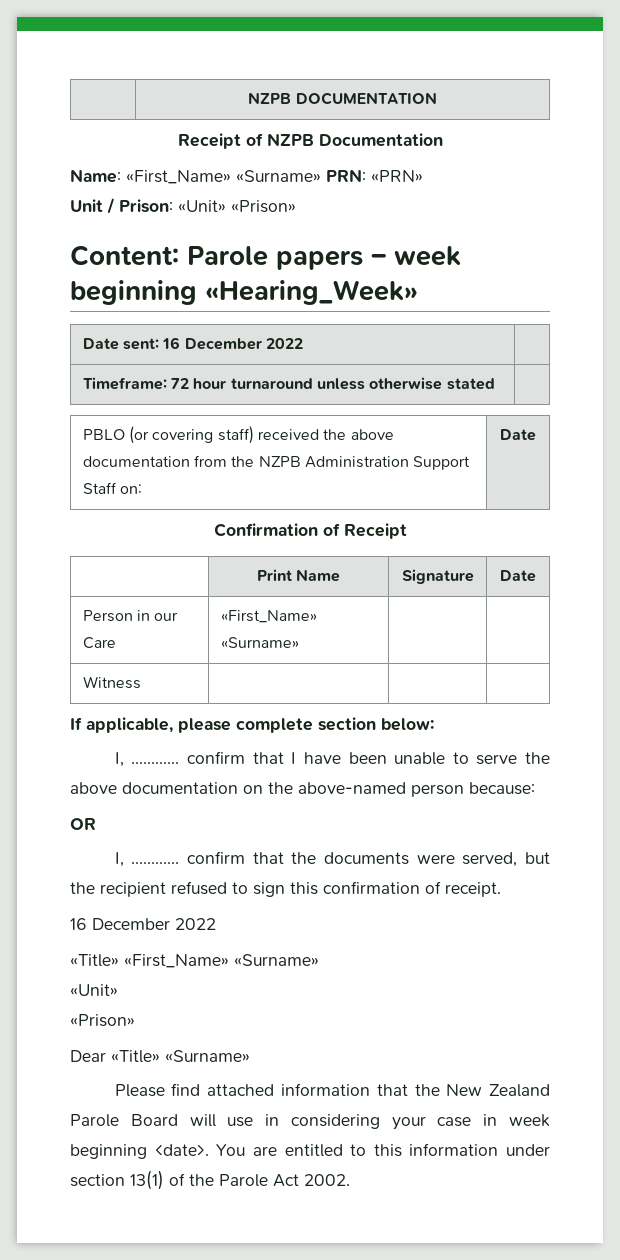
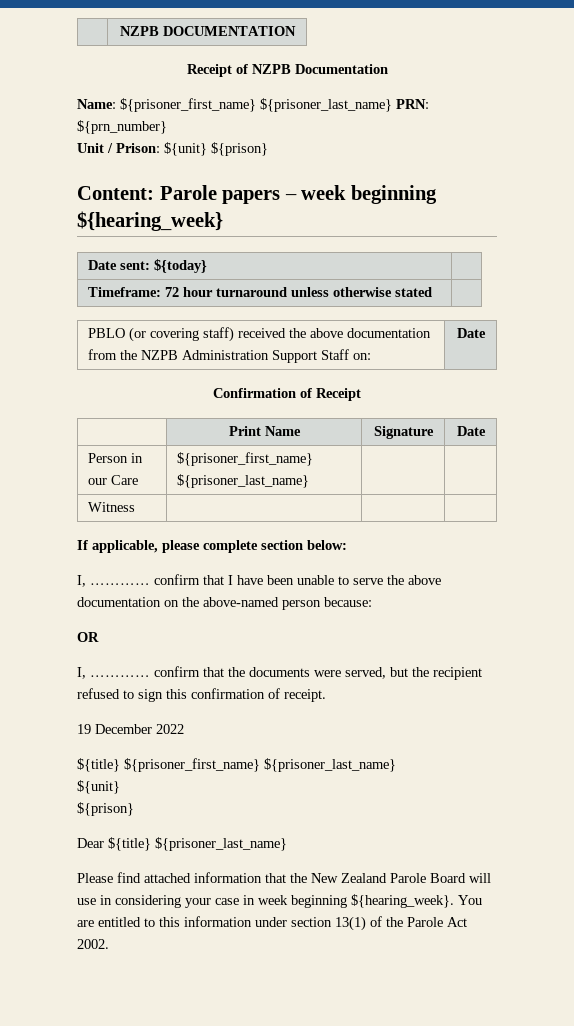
[126,169,423,184] «First_Name» «Surname» PRN: «PRN» -> [120,98,429,112] [77,120,167,134] ${prisoner_first_name} ${prisoner_last_name} PRN: ${prn_number}
[178,200,296,213] «Unit» «Prison» -> [164,142,268,156] ${unit} ${prison}
[205,280,418,305] «Hearing_Week» -> [77,211,223,231] ${hearing_week}
[162,337,303,350] 16 December 2022 -> [154,259,208,273] ${today}
[220,610,317,623] [220,637,299,648] «First_Name» «Surname» -> [177,452,314,466] [177,474,310,488] ${prisoner_first_name} ${prisoner_last_name}
[70,918,87,930] 16 -> [77,724,91,734] 19
[70,954,319,968] [70,984,118,996] [70,1014,135,1027] «Title» «First_Name» «Surname» // «Unit» // «Prison» -> [77,758,396,772] [77,780,120,794] [77,802,134,816] ${title} ${prisoner_first_name} ${prisoner_last_name} // ${unit} // ${prison}
[111,1050,250,1063] «Title» «Surname» -> [108,837,287,851] ${title} ${prisoner_last_name}
[154,1144,209,1156] <date>. -> [351,894,454,908] ${hearing_week}.

